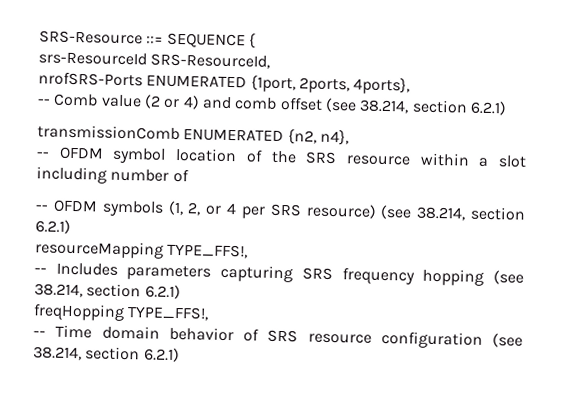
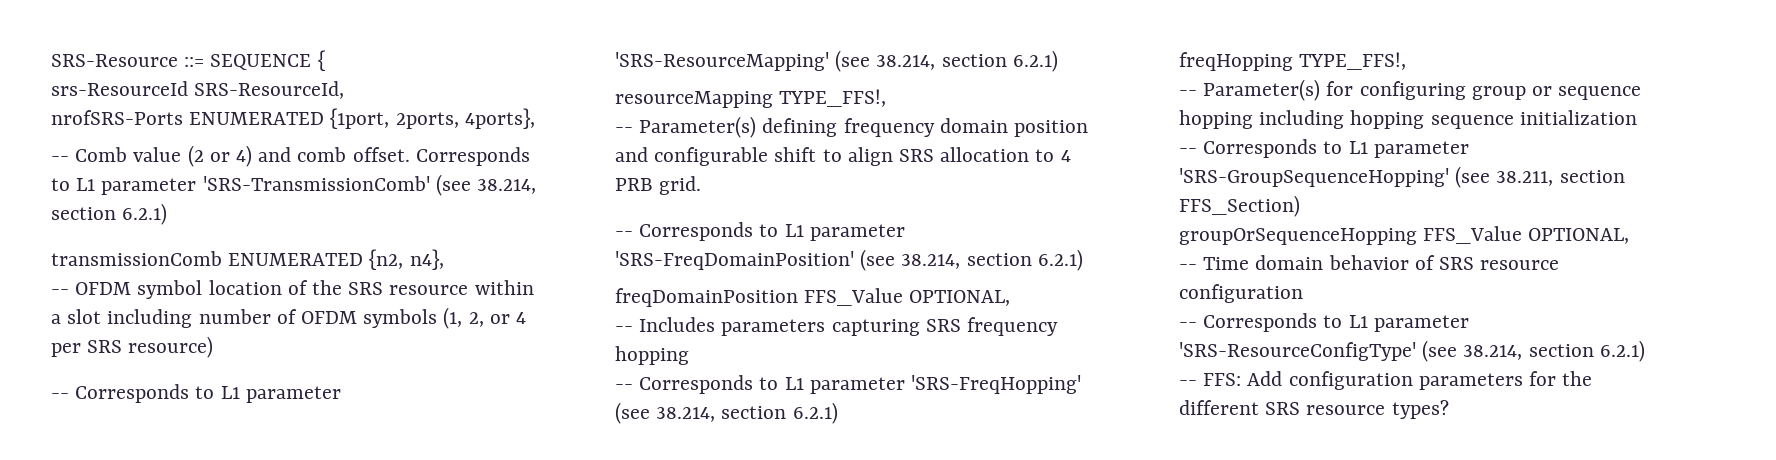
[279,96,323,111] offset -> [352,147,530,166] [51,176,430,195] offset. Corresponds to L1 parameter 'SRS-TransmissionComb'
[35,204,49,211] // -- -> (297, 316) none
(377, 211) none -> [51,384,341,403] [615,52,829,71] // -- Corresponds to L1 parameter 'SRS-ResourceMapping'
(249, 251) none -> [615,116,1089,138] [615,147,1071,166] [615,176,702,195] [615,222,905,241] [615,249,1083,271] [615,288,1011,307] // -- Parameter(s) defining frequency domain position and configurable shift to align SRS allocation to 4 PRB grid. // -- Corresponds to L1 parameter 'SRS-FreqDomainPosition' (see 38.214, section 6.2.1) // freqDomainPosition FFS_Value OPTIONAL,
(485, 277) none -> [615,375,1082,394] // -- Corresponds to L1 parameter 'SRS-FreqHopping'
(210, 313) none -> [1179,79,1642,101] [1179,110,1637,129] [1179,139,1469,158] [1179,166,1625,188] [1179,195,1300,217] [1179,226,1630,245] // -- Parameter(s) for configuring group or sequence hopping including hopping sequence initialization // -- Corresponds to L1 parameter 'SRS-GroupSequenceHopping' (see 38.211, section FFS_Section) // groupOrSequenceHopping FFS_Value OPTIONAL,
[492,333,523,348] [33,346,180,363] (see 38.214, section 6.2.1) -> [1179,313,1469,332] [1179,340,1645,362] [1179,371,1593,390] [1179,400,1449,419] // -- Corresponds to L1 parameter 'SRS-ResourceConfigType' (see 38.214, section 6.2.1) // -- FFS: Add configuration parameters for the different SRS resource types?

